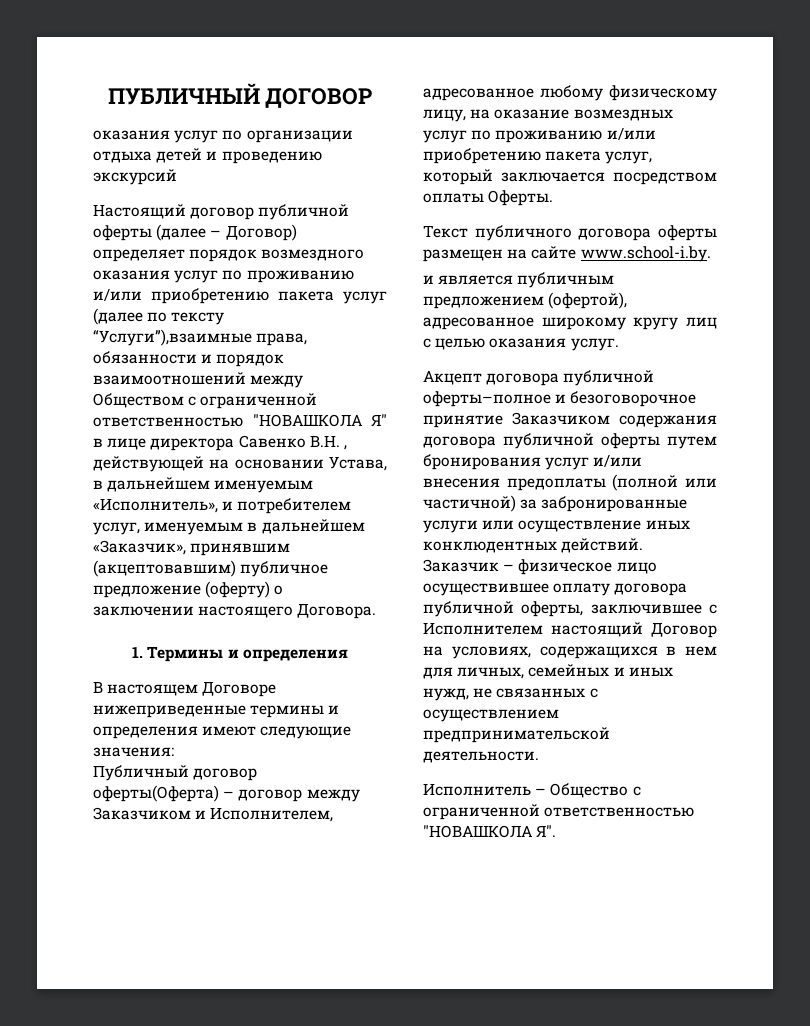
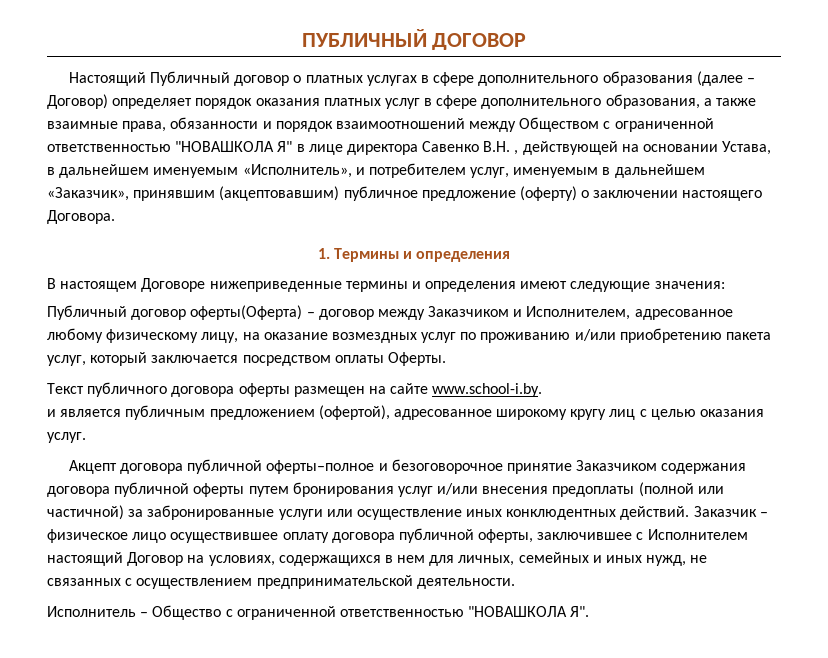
[93,130,353,143] [93,148,322,164] [93,169,177,185] [93,204,350,220] [93,225,152,241] оказания услуг по организации отдыха детей и проведению экскурсий // Настоящий договор публичной оферты -> [68,71,693,86] Настоящий Публичный договор о платных услугах в сфере дополнительного образования
[261,249,365,261] [93,270,354,283] [93,288,387,304] [93,308,225,325] [93,329,252,346] возмездного оказания услуг по проживанию и/или приобретению пакета услуг (далее по тексту “Услуги”),взаимные -> [255,94,757,109] [47,121,118,129] оказания платных услуг в сфере дополнительного образования, а также взаимные

